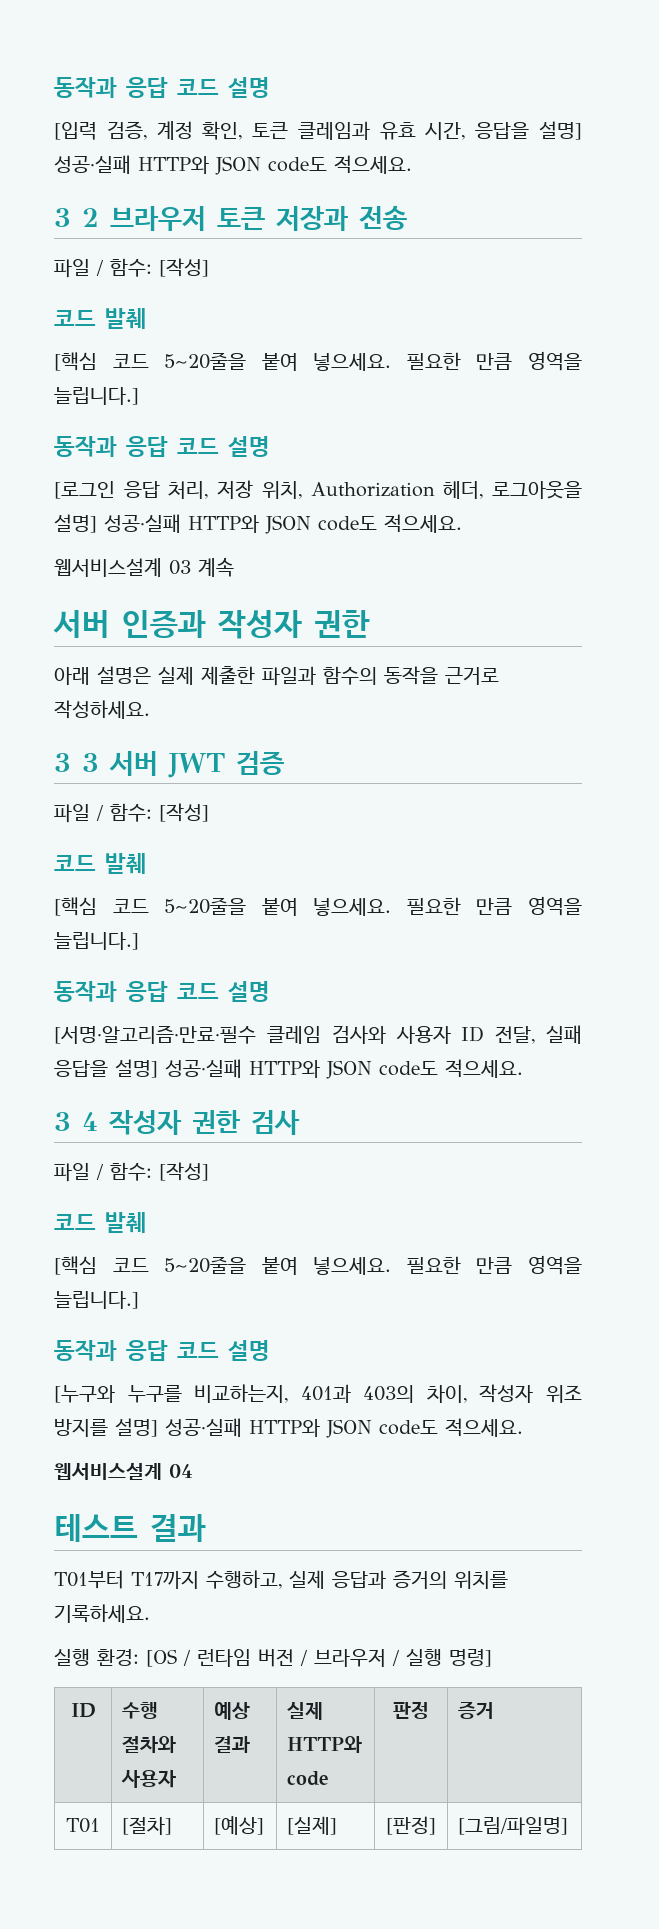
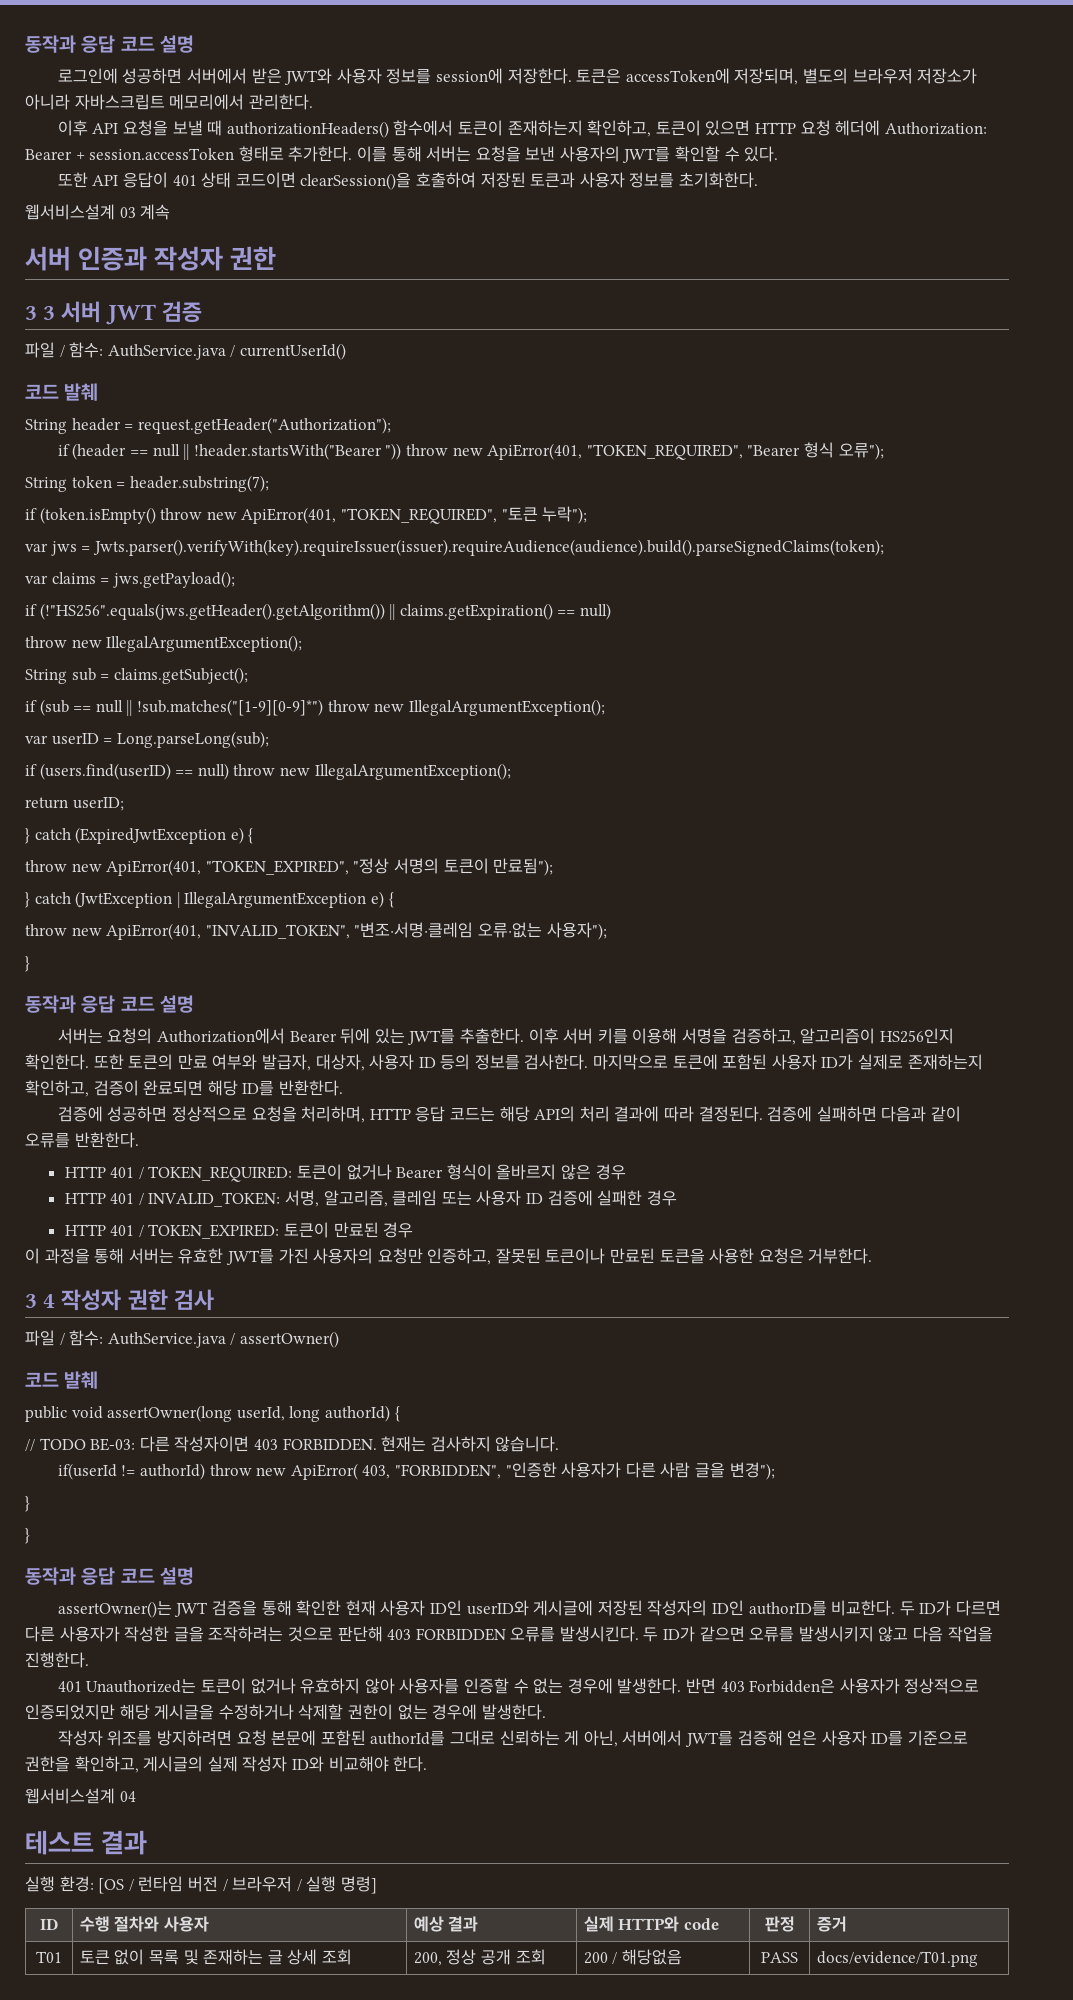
[54,77,270,98] [54,121,582,140] [54,155,412,175] [54,205,407,231] [54,258,209,278] [54,308,147,329] [54,351,582,371] [54,387,139,405] [54,436,270,457] [54,480,582,499] [54,514,462,534] 동작과 응답 코드 설명 // [입력 검증, 계정 확인, 토큰 클레임과 유효 시간, 응답을 설명] 성공·실패 HTTP와 JSON code도 적으세요. // 3 2 브라우저 토큰 저장과 전송 // 파일 / 함수: [작성] // 코드 발췌 // [핵심 코드 5~20줄을 붙여 넣으세요. 필요한 만큼 영역을 늘립니다.] // 동작과 응답 코드 설명 // [로그인 응답 처리, 저장 위치, Authorization 헤더, 로그아웃을 설명] 성공·실패 HTTP와 JSON code도 적으세요. -> [25,35,194,53] [57,68,978,85] [25,94,313,110] [57,120,987,138] [25,146,779,163] [57,172,758,190] 동작과 응답 코드 설명 // 로그인에 성공하면 서버에서 받은 JWT와 사용자 정보를 session에 저장한다. 토큰은 accessToken에 저장되며, 별도의 브라우저 저장소가 아니라 자바스크립트 메모리에서 관리한다. // 이후 API 요청을 보낼 때 authorizationHeaders() 함수에서 토큰이 존재하는지 확인하고, 토큰이 있으면 HTTP 요청 헤더에 Authorization: Bearer + session.accessToken 형태로 추가한다. 이를 통해 서버는 요청을 보낸 사용자의 JWT를 확인할 수 있다. // 또한 API 응답이 401 상태 코드이면 clearSession()을 호출하여 저장된 토큰과 사용자 정보를 초기화한다.
[54,666,499,686] [54,700,150,719] // 아래 설명은 실제 제출한 파일과 함수의 동작을 근거로 작성하세요. -> (277, 258) none
[159,803,209,822] [54,853,147,874] [54,896,582,916] [54,932,139,950] [54,981,270,1002] [54,1025,582,1044] [54,1059,523,1079] [작성] // 코드 발췌 // [핵심 코드 5~20줄을 붙여 넣으세요. 필요한 만큼 영역을 늘립니다.] // 동작과 응답 코드 설명 // [서명·알고리즘·만료·필수 클레임 검사와 사용자 ID 전달, 실패 응답을 설명] 성공·실패 HTTP와 JSON code도 적으세요. -> [107,343,346,360] [25,383,99,401] [25,417,391,434] [57,442,884,460] [25,475,269,492] [25,506,588,524] [25,539,884,556] [25,571,235,588] [25,603,611,620] [25,635,303,652] [25,667,248,684] [25,699,605,716] [25,731,269,748] [25,763,511,780] [25,797,124,811] [25,827,254,844] [25,858,554,876] [25,891,394,908] [25,922,607,940] [25,956,30,972] [25,995,194,1013] [57,1028,954,1045] [25,1054,983,1071] [25,1080,343,1097] [57,1106,961,1123] [25,1132,139,1148] [64,1164,626,1182] [64,1190,677,1207] [64,1222,414,1239] [25,1248,873,1265] AuthService.java / currentUserId() // 코드 발췌 // String header = request.getHeader("Authorization"); // if (header == null || !header.startsWith("Bearer ")) throw new ApiError(401, "TOKEN_REQUIRED", "Bearer 형식 오류"); // String token = header.substring(7); // if (token.isEmpty() throw new ApiError(401, "TOKEN_REQUIRED", "토큰 누락"); // var jws = Jwts.parser().verifyWith(key).requireIssuer(issuer).requireAudience(audience).build().parseSignedClaims(token); // var claims = jws.getPayload(); // if (!"HS256".equals(jws.getHeader().getAlgorithm()) || claims.getExpiration() == null) // throw new IllegalArgumentException(); // String sub = claims.getSubject(); // if (sub == null || !sub.matches("[1-9][0-9]*") throw new IllegalArgumentException(); // var userID = Long.parseLong(sub); // if (users.find(userID) == null) throw new IllegalArgumentException(); // return userID; // } catch (ExpiredJwtException e) { // throw new ApiError(401, "TOKEN_EXPIRED", "정상 서명의 토큰이 만료됨"); // } catch (JwtException | IllegalArgumentException e) { // throw new ApiError(401, "INVALID_TOKEN", "변조·서명·클레임 오류·없는 사용자"); // } // 동작과 응답 코드 설명 // 서버는 요청의 Authorization에서 Bearer 뒤에 있는 JWT를 추출한다. 이후 서버 키를 이용해 서명을 검증하고, 알고리즘이 HS256인지 확인한다. 또한 토큰의 만료 여부와 발급자, 대상자, 사용자 ID 등의 정보를 검사한다. 마지막으로 토큰에 포함된 사용자 ID가 실제로 존재하는지 확인하고, 검증이 완료되면 해당 ID를 반환한다. // 검증에 성공하면 정상적으로 요청을 처리하며, HTTP 응답 코드는 해당 API의 처리 결과에 따라 결정된다. 검증에 실패하면 다음과 같이 오류를 반환한다. // HTTP 401 / TOKEN_REQUIRED: 토큰이 없거나 Bearer 형식이 올바르지 않은 경우 // HTTP 401 / INVALID_TOKEN: 서명, 알고리즘, 클레임 또는 사용자 ID 검증에 실패한 경우 // HTTP 401 / TOKEN_EXPIRED: 토큰이 만료된 경우 // 이 과정을 통해 서버는 유효한 JWT를 가진 사용자의 요청만 인증하고, 잘못된 토큰이나 만료된 토큰을 사용한 요청은 거부한다.
[159,1162,209,1181] [54,1212,147,1233] [54,1255,582,1275] [54,1291,139,1309] [54,1340,270,1361] [54,1384,582,1403] [54,1418,523,1438] [54,1462,193,1480] [54,1514,206,1542] [54,1570,508,1589] [54,1604,150,1623] [작성] // 코드 발췌 // [핵심 코드 5~20줄을 붙여 넣으세요. 필요한 만큼 영역을 늘립니다.] // 동작과 응답 코드 설명 // [누구와 누구를 비교하는지, 401과 403의 차이, 작성자 위조 방지를 설명] 성공·실패 HTTP와 JSON code도 적으세요. // 웹서비스설계 04 // 테스트 결과 // T01부터 T17까지 수행하고, 실제 응답과 증거의 위치를 기록하세요. -> [107,1331,339,1348] [25,1371,99,1389] [25,1405,400,1422] [25,1436,560,1452] [57,1462,775,1480] [25,1496,30,1512] [25,1528,30,1544] [25,1567,194,1585] [57,1600,1001,1618] [25,1626,993,1642] [25,1652,89,1668] [57,1678,980,1694] [25,1704,546,1720] [57,1730,968,1747] [25,1756,428,1773] [25,1788,136,1804] [25,1830,148,1855] AuthService.java / assertOwner() // 코드 발췌 // public void assertOwner(long userId, long authorId) { // // TODO BE-03: 다른 작성자이면 403 FORBIDDEN. 현재는 검사하지 않습니다. // if(userId != authorId) throw new ApiError( 403, "FORBIDDEN", "인증한 사용자가 다른 사람 글을 변경"); // } // } // 동작과 응답 코드 설명 // assertOwner()는 JWT 검증을 통해 확인한 현재 사용자 ID인 userID와 게시글에 저장된 작성자의 ID인 authorID를 비교한다. 두 ID가 다르면 다른 사용자가 작성한 글을 조작하려는 것으로 판단해 403 FORBIDDEN 오류를 발생시킨다. 두 ID가 같으면 오류를 발생시키지 않고 다음 작업을 진행한다. // 401 Unauthorized는 토큰이 없거나 유효하지 않아 사용자를 인증할 수 없는 경우에 발생한다. 반면 403 Forbidden은 사용자가 정상적으로 인증되었지만 해당 게시글을 수정하거나 삭제할 권한이 없는 경우에 발생한다. // 작성자 위조를 방지하려면 요청 본문에 포함된 authorId를 그대로 신뢰하는 게 아닌, 서버에서 JWT를 검증해 얻은 사용자 ID를 기준으로 권한을 확인하고, 게시글의 실제 작성자 ID와 비교해야 한다. // 웹서비스설계 04 // 테스트 결과
[122,1816,173,1835] [214,1816,265,1835] [287,1816,338,1835] [386,1816,436,1835] [458,1817,569,1836] [절차] | [예상] | [실제] | [판정] | [그림/파일명] -> [79,1949,352,1965] [413,1949,546,1966] [583,1949,682,1965] [761,1952,798,1963] [816,1951,978,1967] 토큰 없이 목록 및 존재하는 글 상세 조회 | 200, 정상 공개 조회 | 200 / 해당없음 | PASS | docs/evidence/T01.png

